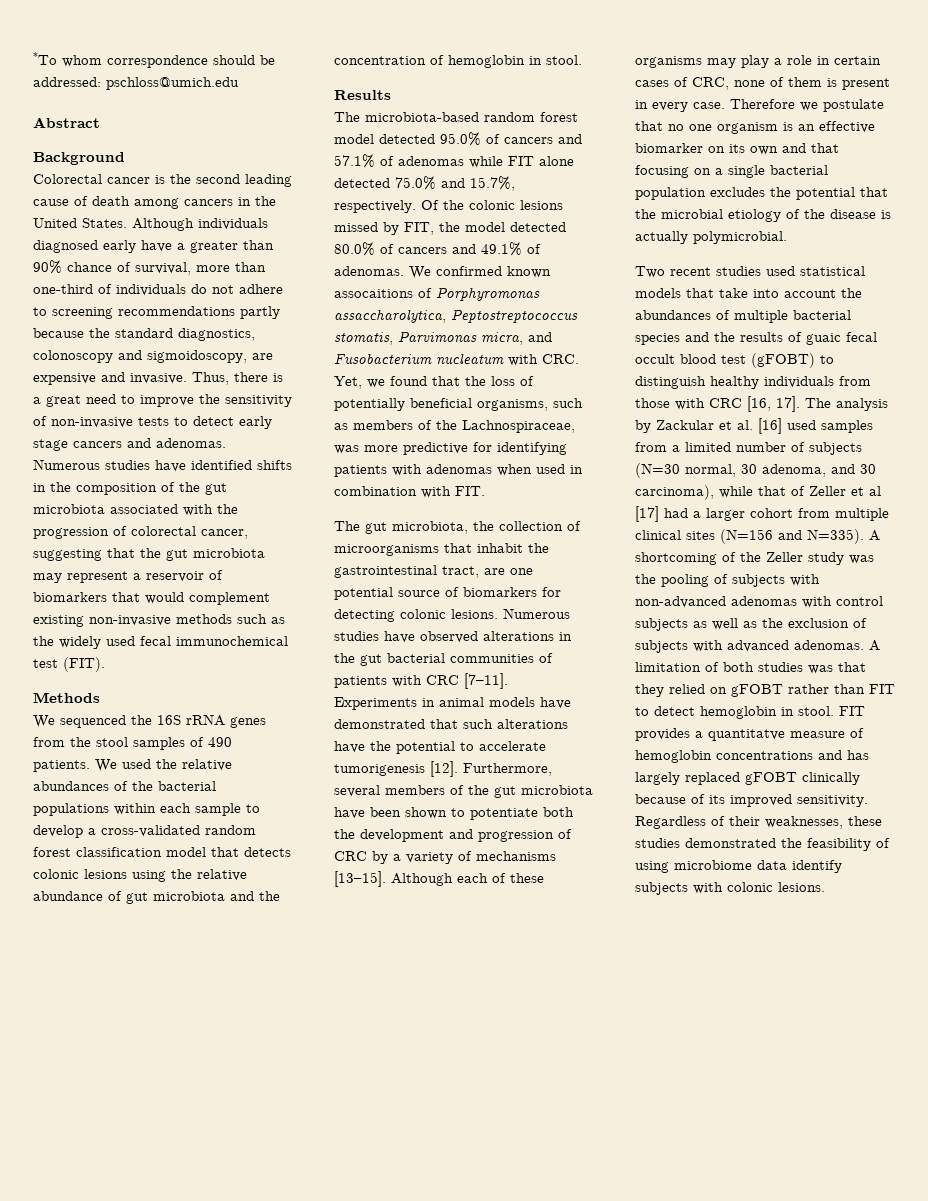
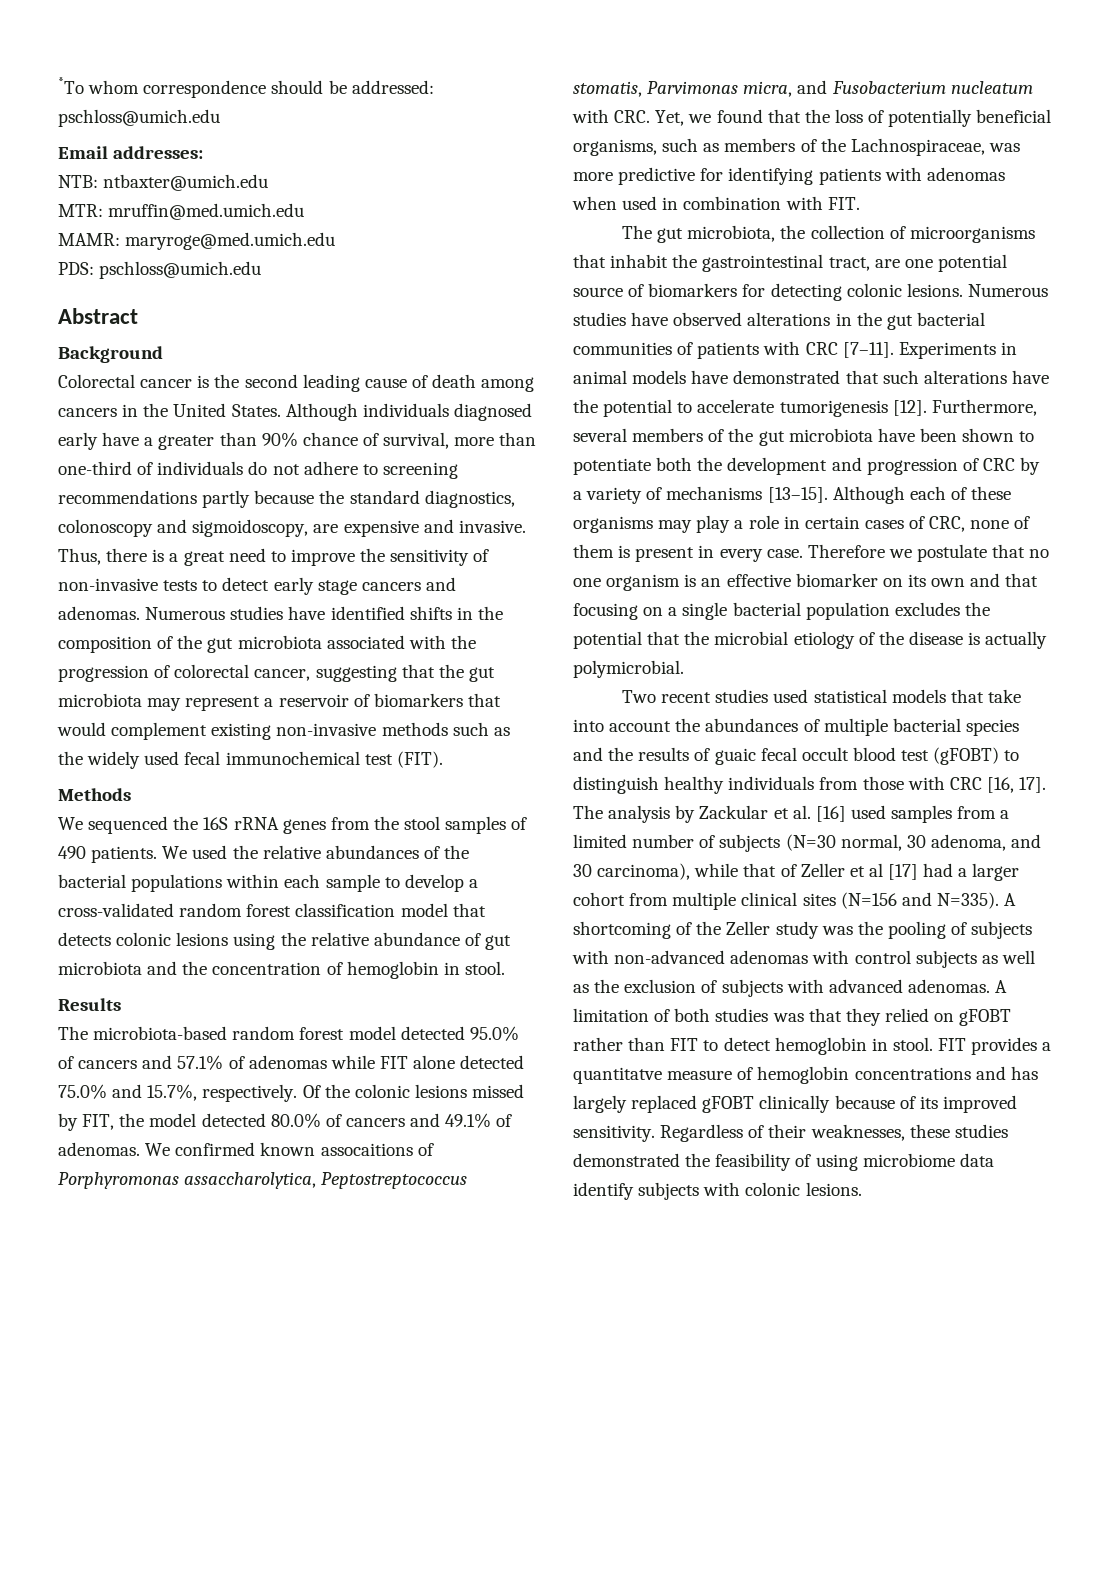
(239, 83) none -> [58,146,204,159] [58,174,269,191] [58,203,305,220] [58,232,336,250] [58,261,262,279] // Email addresses: // NTB: ntbaxter@umich.edu // MTR: mruffin@med.umich.edu // MAMR: maryroge@med.umich.edu // PDS: pschloss@umich.edu

